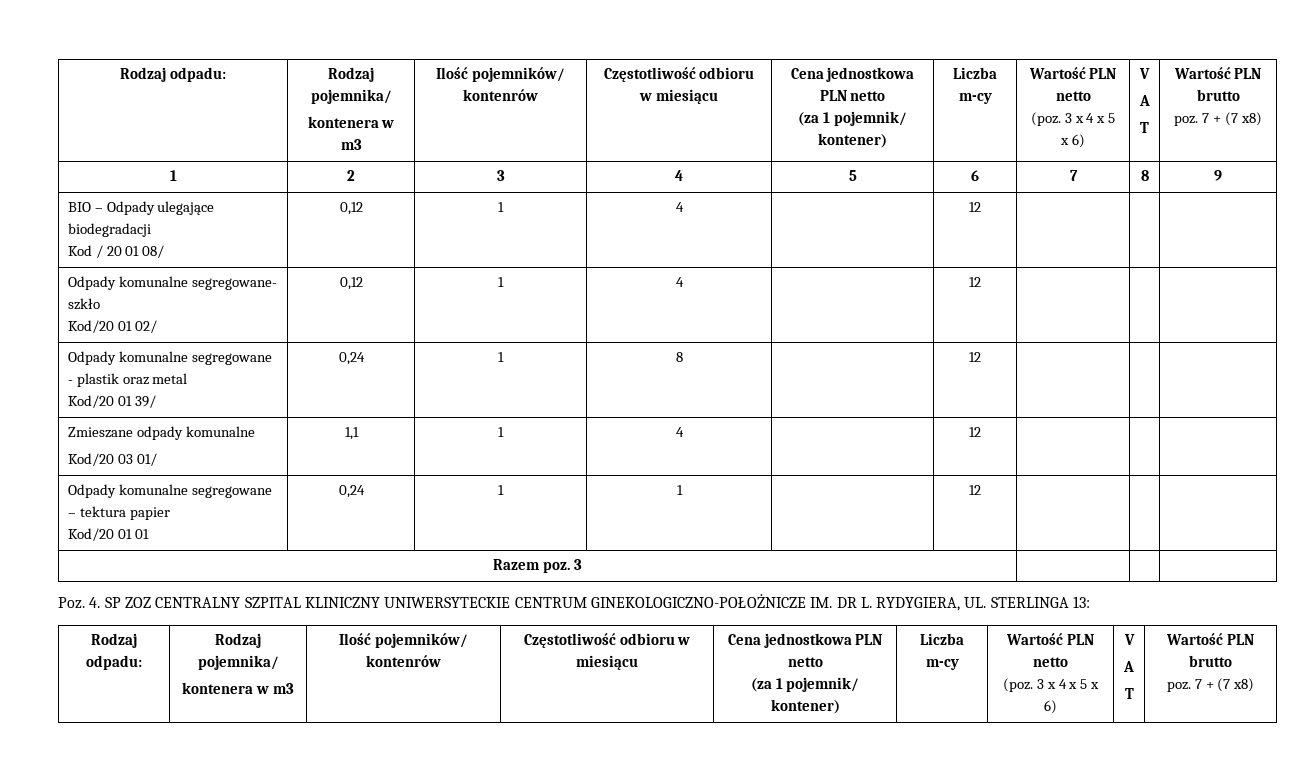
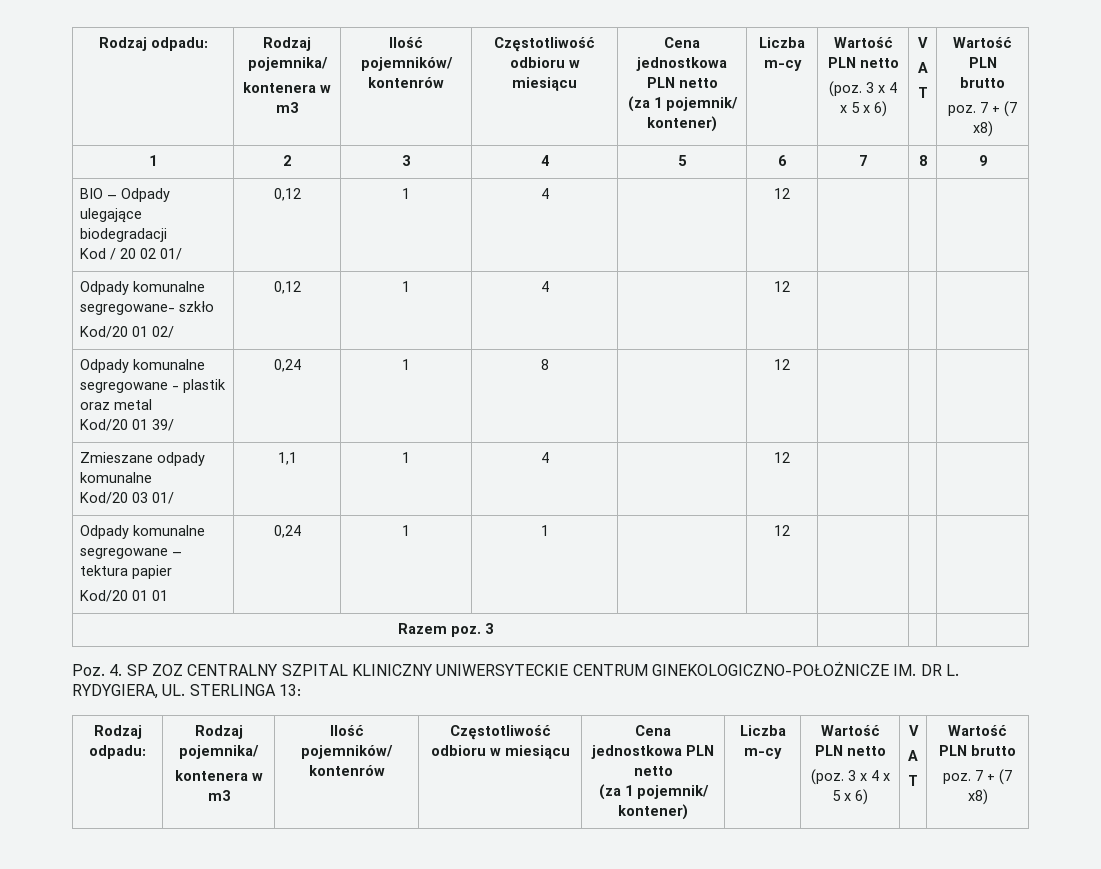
[125,245,165,258] 01 08/ -> [140,248,183,260] 02 01/

